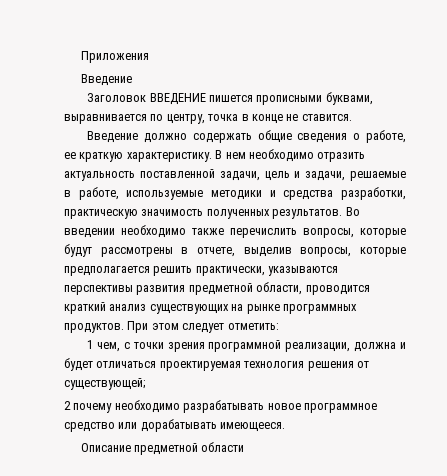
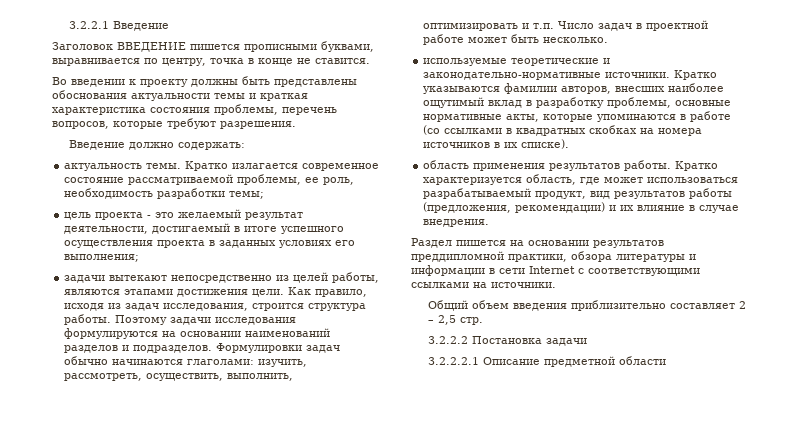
[80,51,149,63] Приложения // -> [68,21,109,29] 3.2.2.1
[87,130,406,143] [64,149,366,162] [64,169,406,181] [64,187,406,200] [64,207,360,219] [64,225,406,238] [64,244,406,257] [64,266,339,276] [64,282,370,295] [64,302,357,314] [64,321,279,333] [87,340,406,352] [64,358,369,371] [64,378,145,390] [64,400,377,413] [64,419,286,432] Введение должно содержать общие сведения о работе, ее краткую характеристику. В нем необходимо отразить актуальность поставленной задачи, цель и задачи, решаемые в работе, используемые методики и средства разработки, практическую значимость полученных результатов. Во введении необходимо также перечислить вопросы, которые будут рассмотрены в отчете, выделив вопросы, которые предполагается решить практически, указываются перспективы развития предметной области, проводится краткий анализ существующих на рынке программных продуктов. При этом следует отметить: // 1 чем, с точки зрения программной реализации, должна и будет отличаться проектируемая технология решения от существующей; // 2 почему необходимо разрабатывать новое программное средство или дорабатывать имеющееся. // -> [52,76,357,87] [52,90,308,101] [52,104,337,115] [52,118,296,129] [68,140,245,150] [64,161,380,171] [64,174,355,185] [64,188,265,199] [64,209,304,220] [64,223,345,234] [64,240,356,248] [64,254,140,262] [64,272,380,283] [64,287,368,297] [64,303,367,311] [64,314,297,325] [64,328,331,339] [64,343,341,353] [64,356,308,367] [64,373,294,381] [423,20,709,31] [423,34,609,45] [423,58,611,66] [423,70,718,80] [423,83,725,94] [423,97,732,108] [423,111,732,122] [423,125,703,136] [423,139,570,149] [423,160,719,171] [423,174,739,185] [423,188,733,199] [423,202,740,213] [423,219,490,227] [411,238,664,248] [411,251,696,262] [411,265,700,276] [411,282,556,288] [427,300,746,311] [427,315,483,325] [427,336,587,346] [427,357,479,365] Во введении к проекту должны быть представлены обоснования актуальности темы и краткая характеристика состояния проблемы, перечень вопросов, которые требуют разрешения. // Введение должно содержать: // актуальность темы. Кратко излагается современное состояние рассматриваемой проблемы, ее роль, необходимость разработки темы; // цель проекта - это желаемый результат деятельности, достигаемый в итоге успешного осуществления проекта в заданных условиях его выполнения; // задачи вытекают непосредственно из целей работы, являются этапами достижения цели. Как правило, исходя из задач исследования, строится структура работы. Поэтому задачи исследования формулируются на основании наименований разделов и подразделов. Формулировки задач обычно начинаются глаголами: изучить, рассмотреть, осуществить, выполнить, оптимизировать и т.п. Число задач в проектной работе может быть несколько. // используемые теоретические и законодательно-нормативные источники. Кратко указываются фамилии авторов, внесших наиболее ощутимый вклад в разработку проблемы, основные нормативные акты, которые упоминаются в работе (со ссылками в квадратных скобках на номера источников в их списке). // область применения результатов работы. Кратко характеризуется область, где может использоваться разрабатываемый продукт, вид результатов работы (предложения, рекомендации) и их влияние в случае внедрения. // Раздел пишется на основании результатов преддипломной практики, обзора литературы и информации в сети Internet с соответствующими ссылками на источники. // Общий объем введения приблизительно составляет 2 – 2,5 стр. // 3.2.2.2 Постановка задачи // 3.2.2.2.1

